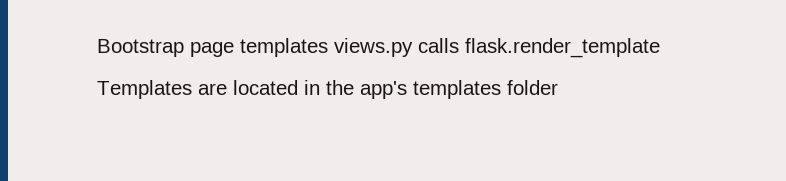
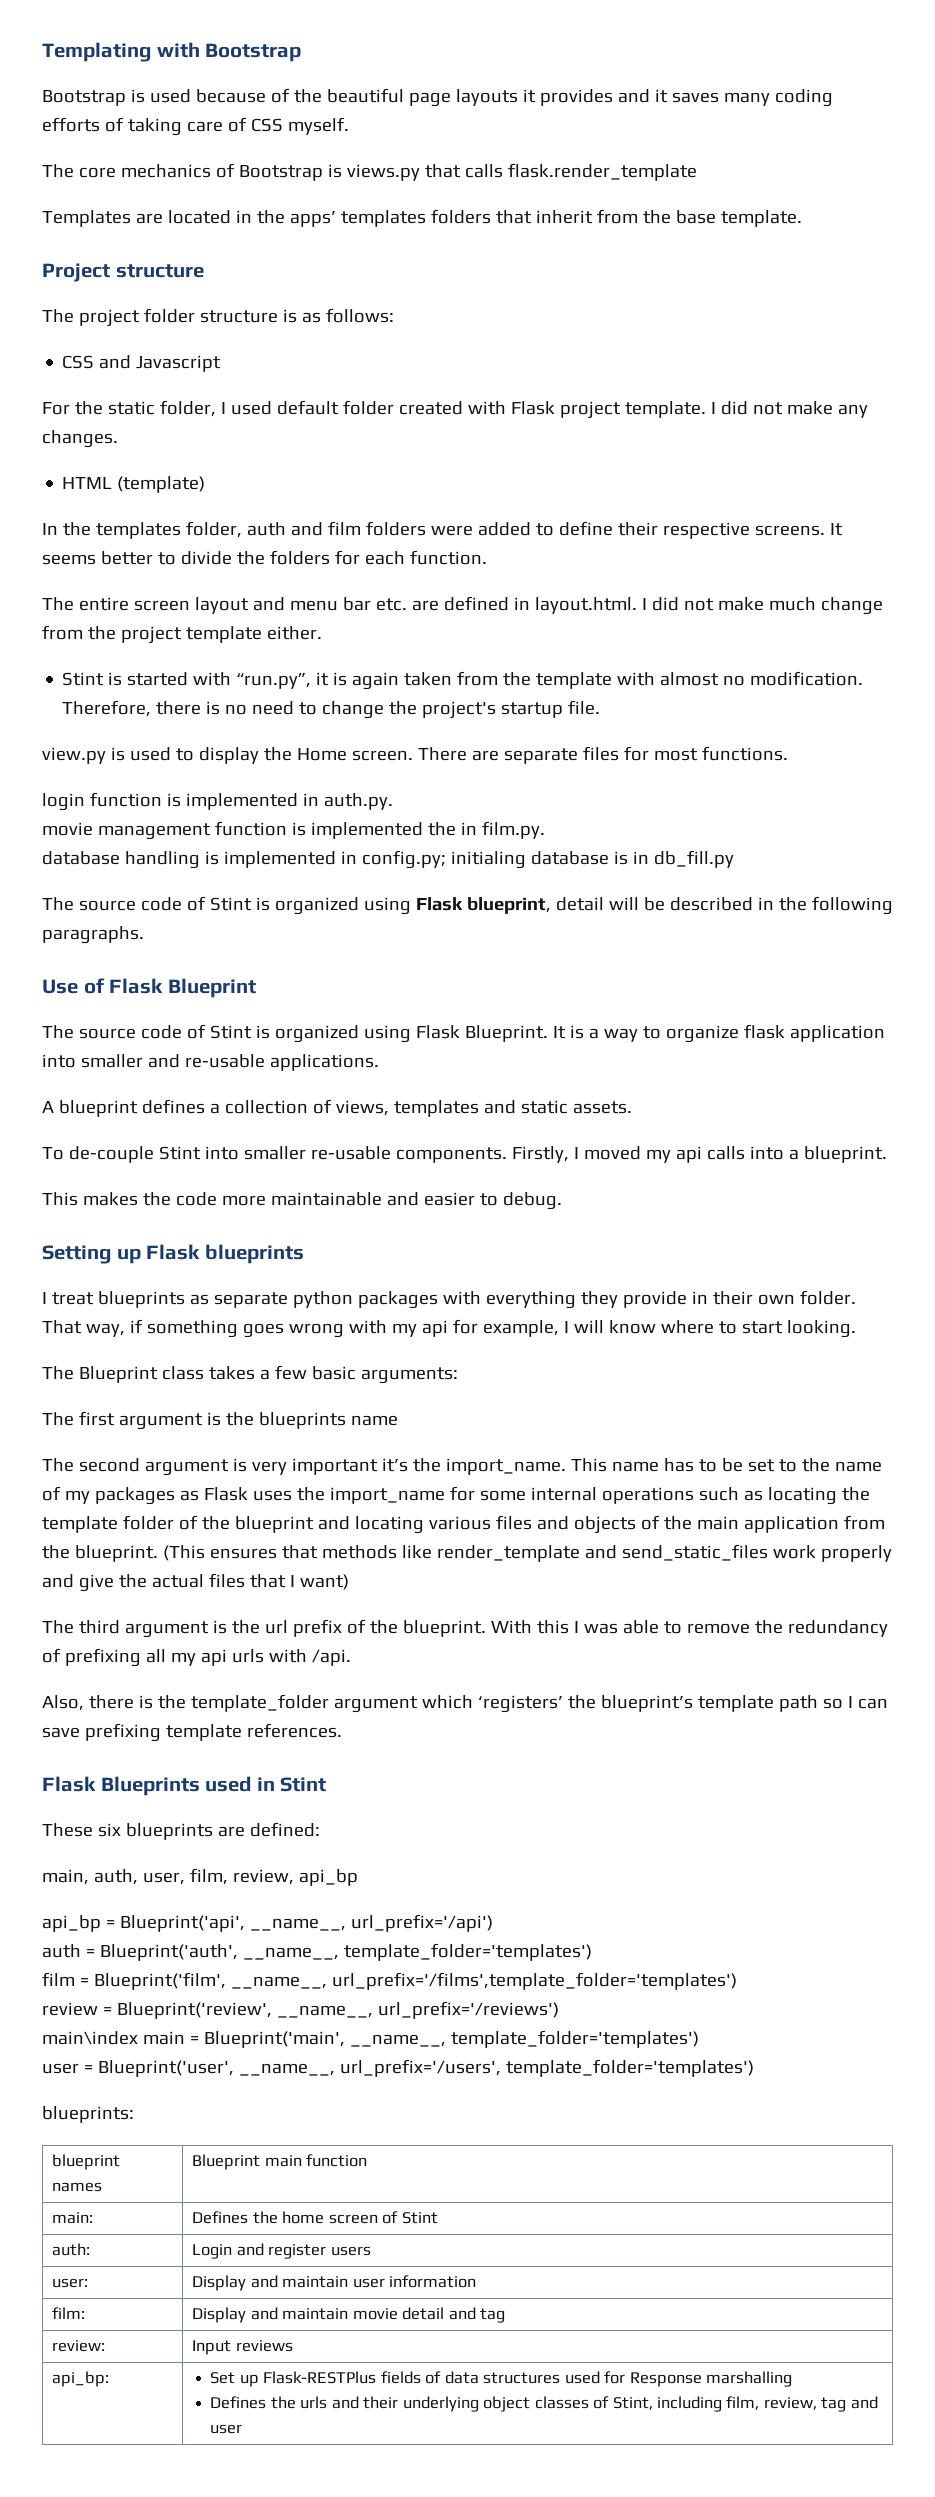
[97,38,413,57] Bootstrap page templates views.py -> [42,42,302,62] [42,88,833,107] [42,117,349,136] [42,163,461,181] Templating with Bootstrap // Bootstrap is used because of the beautiful page layouts it provides and it saves many coding efforts of taking care of CSS myself. // The core mechanics of Bootstrap is views.py that
[360,80,558,99] app's templates folder -> [289,209,802,227] [42,263,204,282] [42,308,394,327] [62,355,222,372] [42,400,868,419] [42,430,118,448] [62,476,206,493] [42,521,843,539] [42,550,487,565] [42,596,883,615] [42,625,322,644] [62,671,864,690] [62,700,601,719] [42,746,788,764] [42,792,393,811] [42,821,545,840] [42,850,734,869] [42,896,893,915] [42,926,144,944] [42,978,256,998] [42,1024,885,1043] [42,1054,379,1071] [42,1099,632,1117] [42,1146,887,1163] [42,1192,562,1210] [42,1244,304,1264] [42,1290,856,1309] [42,1319,856,1338] [42,1365,458,1384] [42,1411,398,1430] [42,1458,882,1476] [42,1486,870,1505] [42,1515,885,1534] [42,1544,892,1562] [42,1573,349,1592] [42,1619,888,1638] [42,1648,351,1667] [42,1694,888,1713] [42,1723,342,1742] [42,1776,327,1796] [42,1822,320,1840] [42,1868,358,1886] [42,1914,493,1932] [42,1943,592,1961] [42,1972,737,1990] [42,2001,559,2019] [42,2030,699,2048] [42,2059,754,2077] [42,2106,134,2123] [52,2154,121,2170] [52,2182,103,2192] [192,2154,368,2170] [52,2212,94,2224] [192,2211,438,2224] [52,2243,91,2256] [192,2243,371,2259] [52,2278,89,2288] [192,2275,477,2291] [52,2307,86,2319] [192,2307,506,2323] [52,2340,106,2352] [192,2340,293,2355] [52,2371,110,2387] [210,2371,793,2387] [210,2396,878,2412] [210,2424,243,2434] apps’ templates folders that inherit from the base template. // Project structure // The project folder structure is as follows: // CSS and Javascript // For the static folder, I used default folder created with Flask project template. I did not make any changes. // HTML (template) // In the templates folder, auth and film folders were added to define their respective screens. It seems better to divide the folders for each function. // The entire screen layout and menu bar etc. are defined in layout.html. I did not make much change from the project template either. // Stint is started with “run.py”, it is again taken from the template with almost no modification. Therefore, there is no need to change the project's startup file. // view.py is used to display the Home screen. There are separate files for most functions. // login function is implemented in auth.py. // movie management function is implemented the in film.py. // database handling is implemented in config.py; initialing database is in db_fill.py // The source code of Stint is organized using Flask blueprint, detail will be described in the following paragraphs. // Use of Flask Blueprint // The source code of Stint is organized using Flask Blueprint. It is a way to organize flask application into smaller and re-usable applications. // A blueprint defines a collection of views, templates and static assets. // To de-couple Stint into smaller re-usable components. Firstly, I moved my api calls into a blueprint. // This makes the code more maintainable and easier to debug. // Setting up Flask blueprints // I treat blueprints as separate python packages with everything they provide in their own folder. That way, if something goes wrong with my api for example, I will know where to start looking. // The Blueprint class takes a few basic arguments: // The first argument is the blueprints name // The second argument is very important it’s the import_name. This name has to be set to the name of my packages as Flask uses the import_name for some internal operations such as locating the template folder of the blueprint and locating various files and objects of the main application from the blueprint. (This ensures that methods like render_template and send_static_files work properly and give the actual files that I want) // The third argument is the url prefix of the blueprint. With this I was able to remove the redundancy of prefixing all my api urls with /api. // Also, there is the template_folder argument which ‘registers’ the blueprint’s template path so I can save prefixing template references. // Flask Blueprints used in Stint // These six blueprints are defined: // main, auth, user, film, review, api_bp // api_bp = Blueprint('api', __name__, url_prefix='/api') // auth = Blueprint('auth', __name__, template_folder='templates') // film = Blueprint('film', __name__, url_prefix='/films',template_folder='templates') // review = Blueprint('review', __name__, url_prefix='/reviews') // main\index main = Blueprint('main', __name__, template_folder='templates') // user = Blueprint('user', __name__, url_prefix='/users', template_folder='templates') // blueprints: // blueprint names | Blueprint main function // main: | Defines the home screen of Stint // auth: | Login and register users // user: | Display and maintain user information // film: | Display and maintain movie detail and tag // review: | Input reviews // api_bp: | Set up Flask-RESTPlus fields of data structures used for Response marshalling // Defines the urls and their underlying object classes of Stint, including film, review, tag and user

